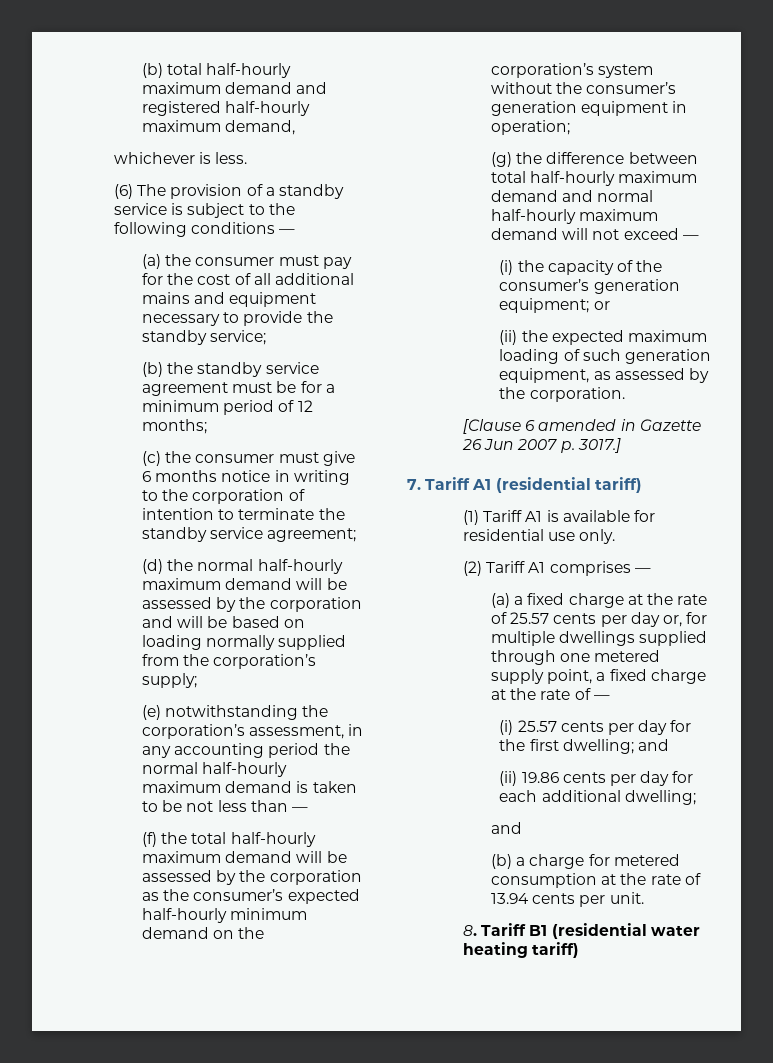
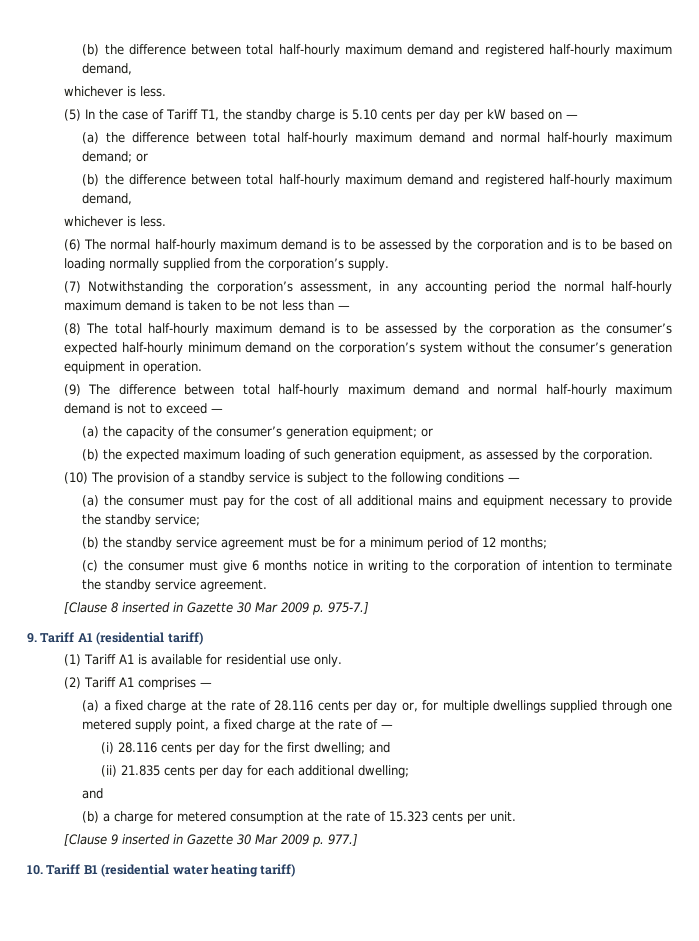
[142,63,164,78] (b) -> [82,44,672,57] [82,63,133,75] [63,86,166,97] [63,109,578,122] [82,132,672,145] [82,151,149,163] [82,174,242,186] (b) the difference between total half-hourly maximum demand and registered half-hourly maximum demand, // whichever is less. // (5) In the case of Tariff T1, the standby charge is 5.10 cents per day per kW based on — // (a) the difference between total half-hourly maximum demand and normal half-hourly maximum demand; or // (b) the difference between
(167, 190) none -> [110,239,672,252] [63,258,389,271] [63,281,672,294] [63,300,350,311] [63,323,673,336] [63,342,672,355] [63,361,202,374] [63,384,673,397] [63,403,223,414] [82,426,434,439] [82,449,654,462] [63,472,113,484] normal half-hourly maximum demand is to be assessed by the corporation and is to be based on loading normally supplied from the corporation’s supply. // (7) Notwithstanding the corporation’s assessment, in any accounting period the normal half-hourly maximum demand is taken to be not less than — // (8) The total half-hourly maximum demand is to be assessed by the corporation as the consumer’s expected half-hourly minimum demand on the corporation’s system without the consumer’s generation equipment in operation. // (9) The difference between total half-hourly maximum demand and normal half-hourly maximum demand is not to exceed — // (a) the capacity of the consumer’s generation equipment; or // (b) the expected maximum loading of such generation equipment, as assessed by the corporation. // (10) The
[267,528,357,542] [142,559,343,574] [142,578,347,590] [142,597,362,612] [142,616,305,628] [142,635,347,650] [142,654,317,669] [142,673,198,688] [142,705,329,720] [142,724,364,739] [142,743,350,758] [142,762,288,777] [142,781,357,793] [142,800,309,812] [142,832,316,847] [142,851,347,863] [142,870,362,885] [142,889,360,904] [142,908,308,923] [142,927,265,939] [491,63,654,78] [491,82,677,94] [491,101,688,116] [491,120,571,135] [491,152,698,167] [491,171,698,186] [491,190,654,202] [491,209,659,224] [491,228,699,240] [499,260,663,275] [499,279,680,294] [499,298,610,313] [499,330,707,345] [499,349,711,364] [499,368,709,383] [499,387,625,402] [463,419,701,434] [462,438,621,453] [407,479,421,490] agreement; // (d) the normal half-hourly maximum demand will be assessed by the corporation and will be based on loading normally supplied from the corporation’s supply; // (e) notwithstanding the corporation’s assessment, in any accounting period the normal half-hourly maximum demand is taken to be not less than — // (f) the total half-hourly maximum demand will be assessed by the corporation as the consumer’s expected half-hourly minimum demand on the corporation’s system without the consumer’s generation equipment in operation; // (g) the difference between total half-hourly maximum demand and normal half-hourly maximum demand will not exceed — // (i) the capacity of the consumer’s generation equipment; or // (ii) the expected maximum loading of such generation equipment, as assessed by the corporation. // [Clause 6 amended in Gazette 26 Jun 2007 p. 3017.] // 7. -> [200,579,268,592] [63,602,369,615] [27,633,37,643] agreement. // [Clause 8 inserted in Gazette 30 Mar 2009 p. 975-7.] // 9.
[510,612,550,624] 25.57 -> [274,700,314,711] 28.116
[517,720,557,732] 25.57 -> [117,742,157,753] 28.116
[521,772,559,783] 19.86 -> [120,765,160,776] 21.835
[491,893,530,904] 13.94 -> [389,811,429,822] 15.323
[463,925,478,936] 8. -> [63,834,358,847] [27,865,43,875] [Clause 9 inserted in Gazette 30 Mar 2009 p. 977.] // 10.

